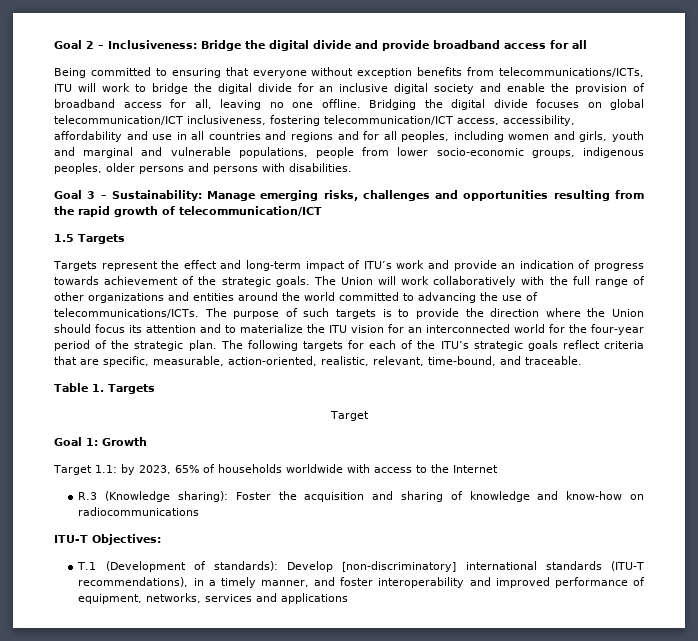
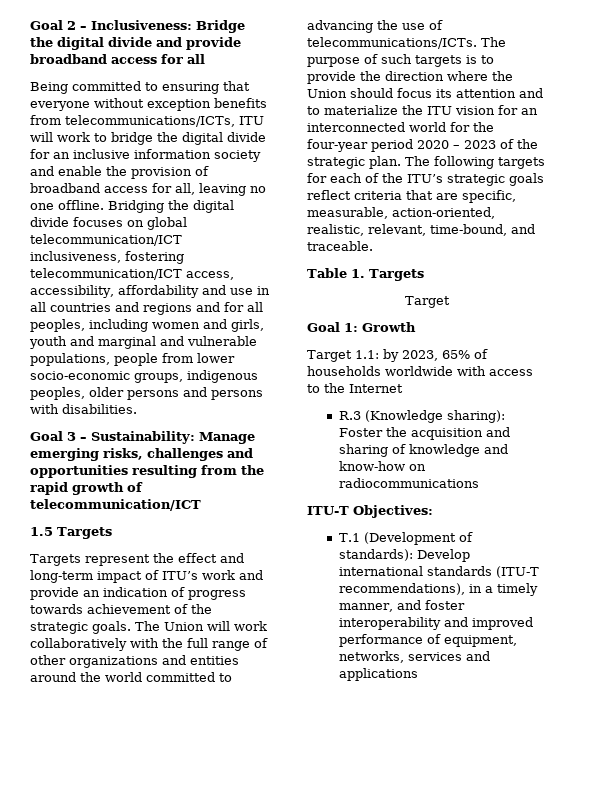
[394,83,429,94] digital -> [134,149,211,159] information
(90, 345) none -> [417,140,496,149] 2020 – 2023
[342,561,457,572] [non-discriminatory] -> (470, 555) none

